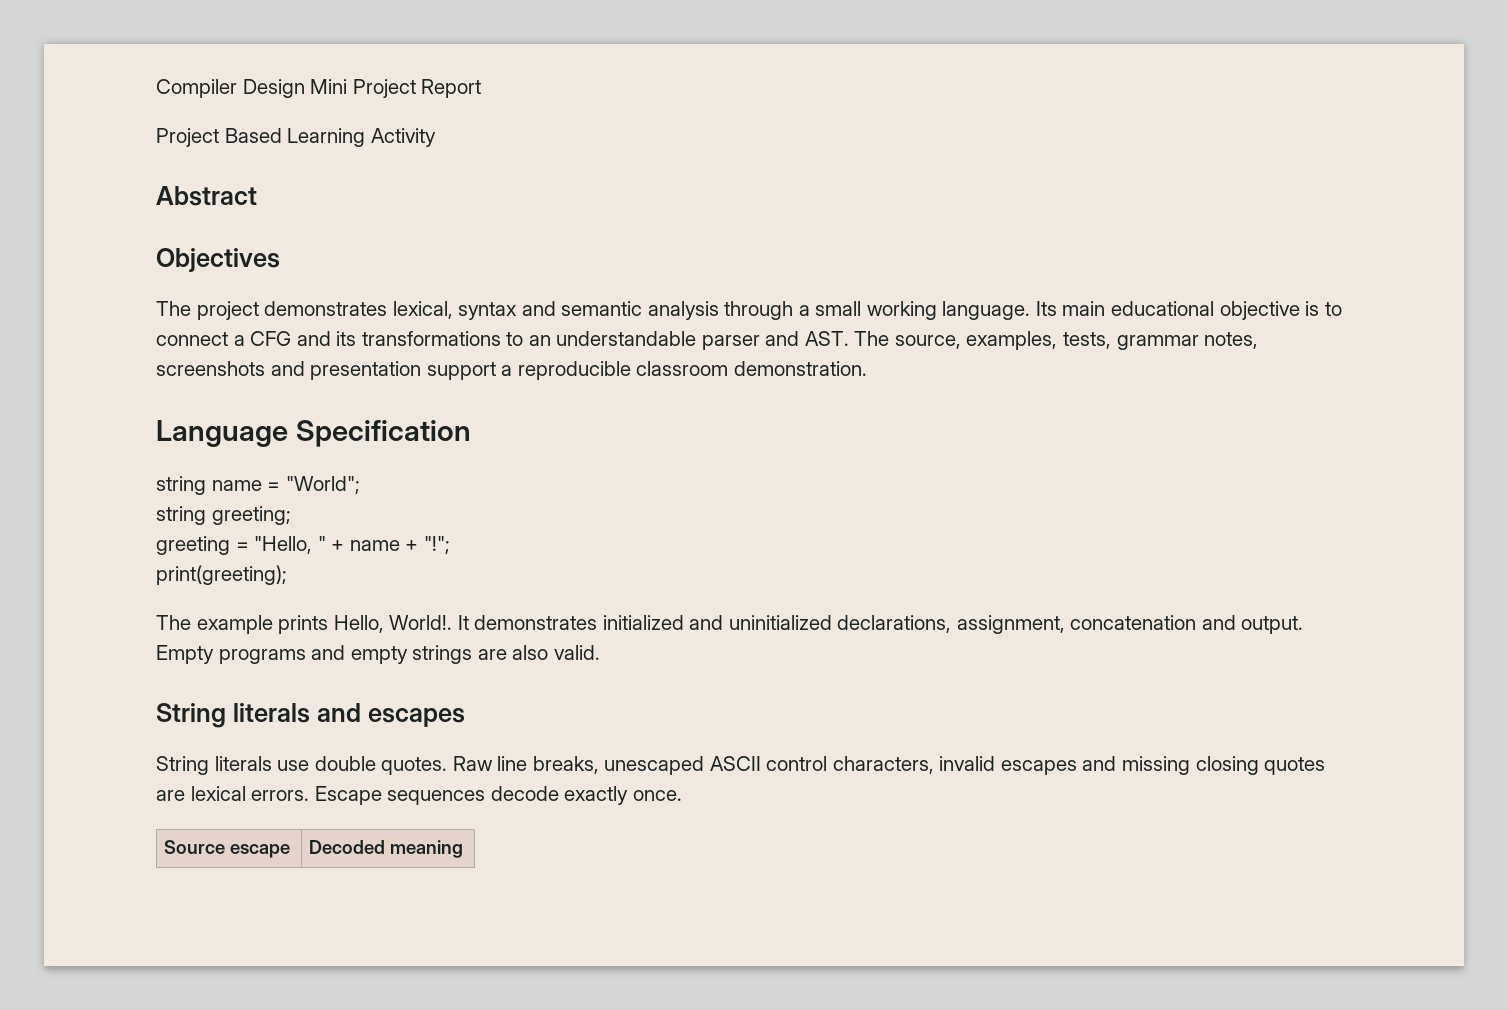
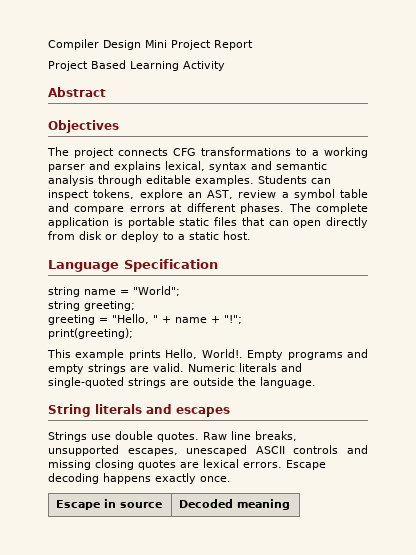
[264,301,388,316] demonstrates -> [118,147,368,158] [48,161,161,172] connects CFG transformations to a working parser and explains
[798,301,1342,320] [156,331,1259,350] [156,361,867,380] a small working language. Its main educational objective is to connect a CFG and its transformations to an understandable parser and AST. The source, examples, tests, grammar notes, screenshots and presentation support a reproducible classroom demonstration. -> [146,175,331,186] [48,189,368,200] [48,203,368,214] [48,217,368,228] [48,231,251,242] editable examples. Students can inspect tokens, explore an AST, review a symbol table and compare errors at different phases. The complete application is portable static files that can open directly from disk or deploy to a static host.
[156,615,191,630] The -> [47,349,71,358] This
[457,615,1304,634] It demonstrates initialized and uninitialized declarations, assignment, concatenation and output. -> (243, 353) none
[512,645,549,660] also -> (149, 369) none
(600, 652) none -> [188,363,302,372] [48,377,316,388] Numeric literals and single-quoted strings are outside the language.
[156,756,272,775] String literals -> [48,432,87,442] Strings
[604,756,1077,775] unescaped ASCII control characters, invalid escapes -> [48,445,339,456] unsupported escapes, unescaped ASCII controls
[387,786,559,805] sequences decode -> [48,473,151,484] decoding happens
[164,840,291,858] Source escape -> [56,499,163,510] Escape in source

